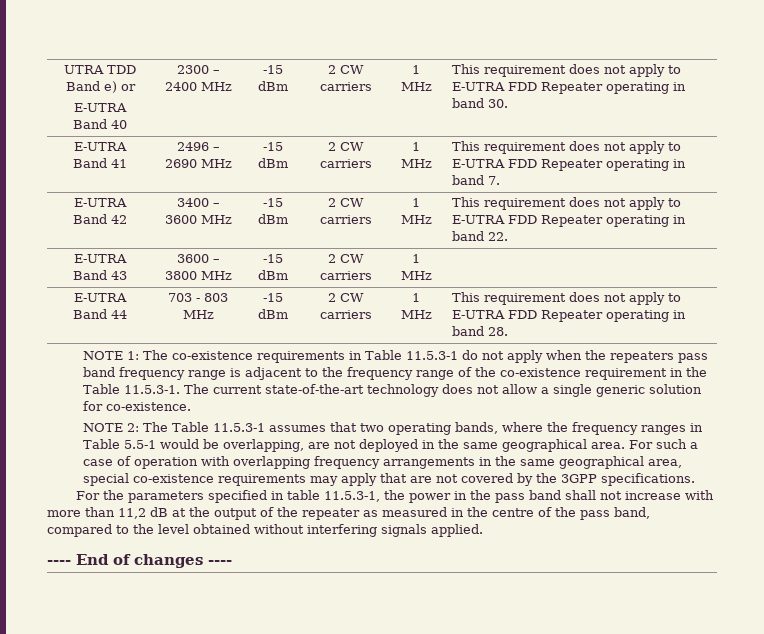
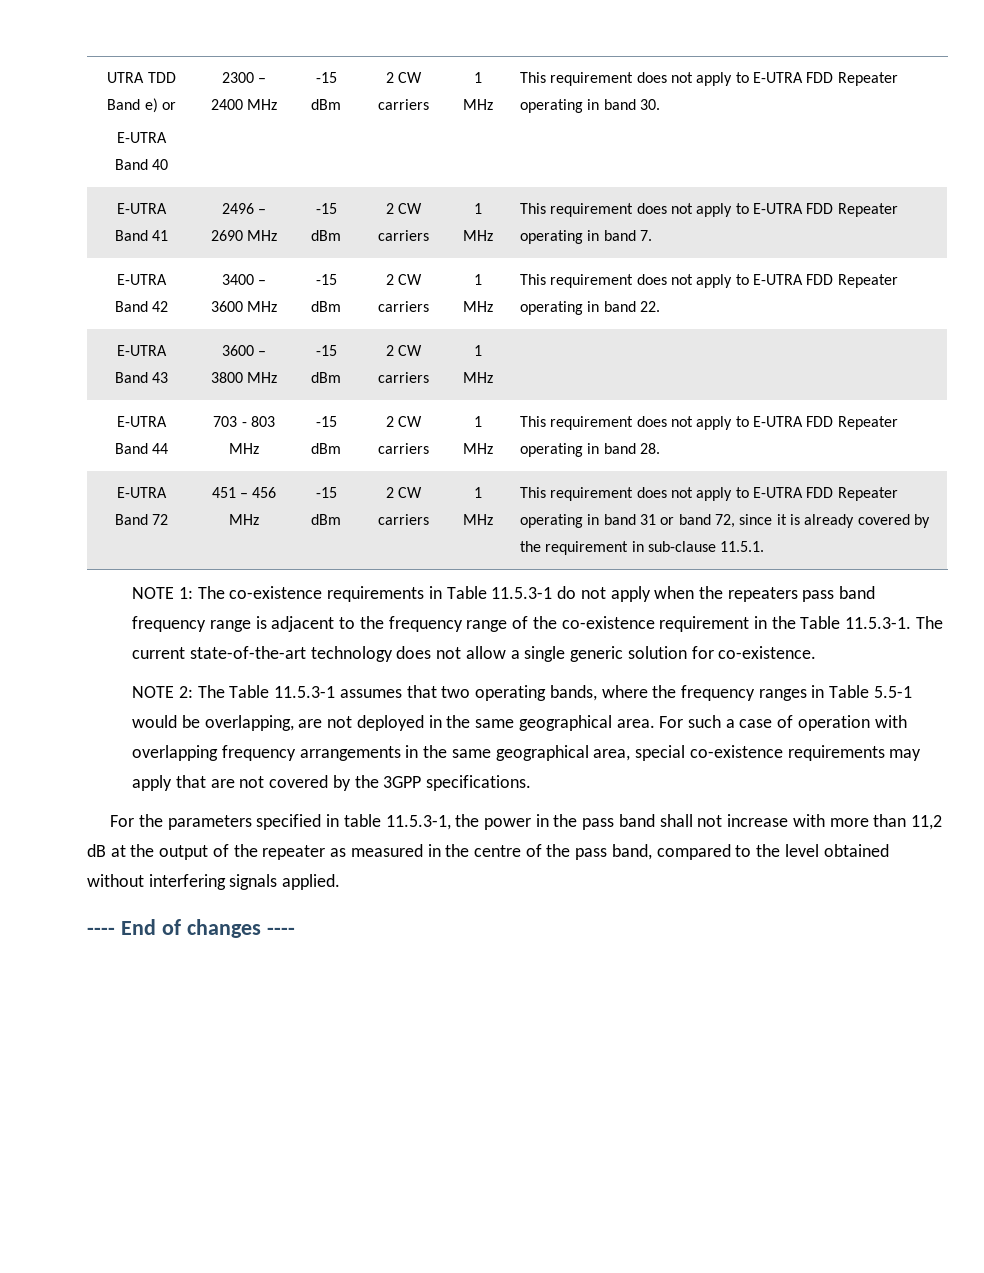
(509, 331) none -> [117,487,167,498] [114,514,169,525] [211,487,277,498] [229,514,259,525] [315,487,337,498] [311,514,341,525] [385,487,423,498] [378,514,429,525] [474,487,482,498] [463,514,493,525] [520,487,898,501] [520,514,930,528] [520,541,765,555] // E-UTRA Band 72 | 451 – 456 MHz | -15 dBm | 2 CW carriers | 1 MHz | This requirement does not apply to E-UTRA FDD Repeater operating in band 31 or band 72, since it is already covered by the requirement in sub-clause 11.5.1.

